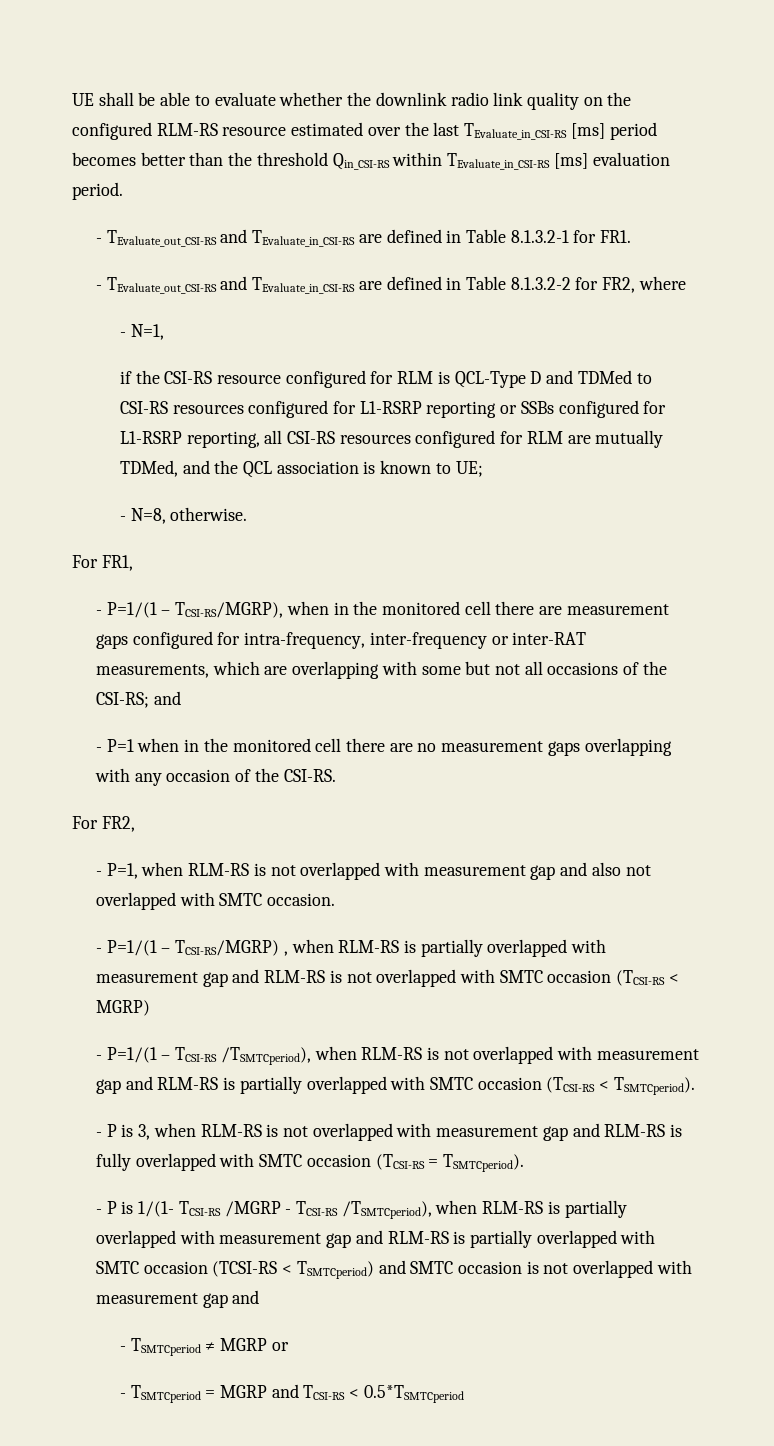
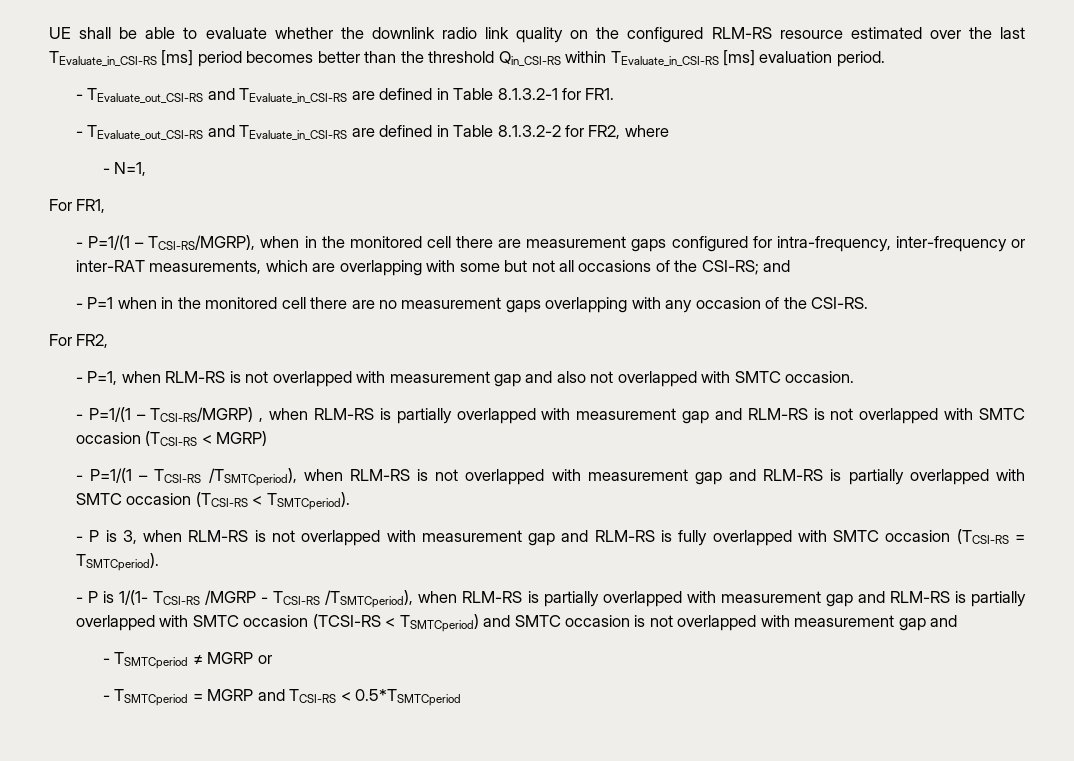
[119,370,652,388] [119,400,667,418] [119,430,664,448] [119,460,483,478] [119,507,248,524] // if the CSI-RS resource configured for RLM is QCL-Type D and TDMed to CSI-RS resources configured for L1-RSRP reporting or SSBs configured for L1-RSRP reporting, all CSI-RS resources configured for RLM are mutually TDMed, and the QCL association is known to UE; // - N=8, otherwise. -> (147, 169) none

